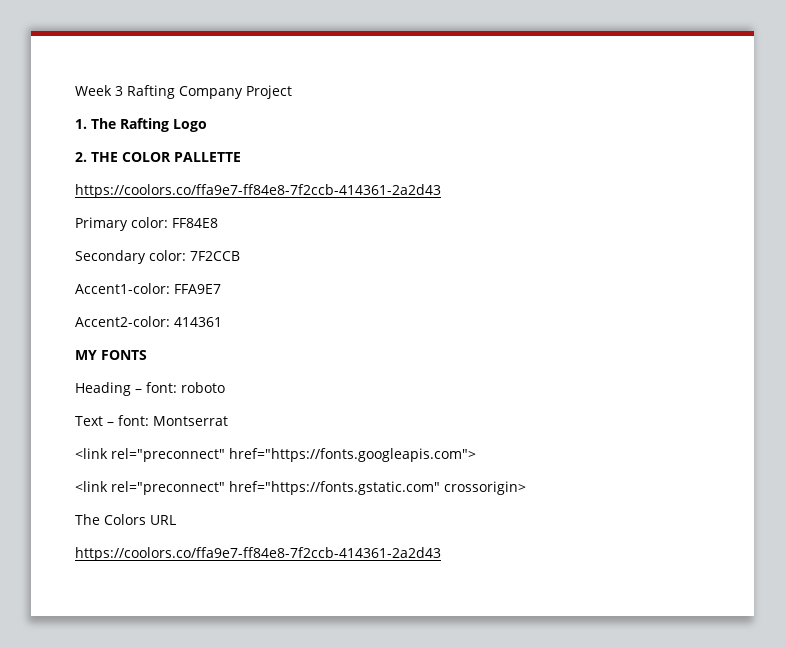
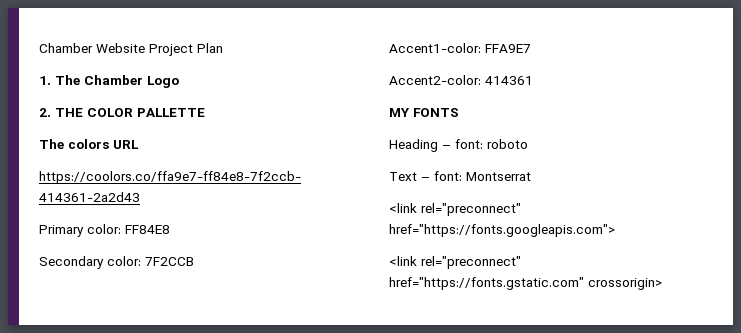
[75,85,243,99] Week 3 Rafting Company -> [39,43,145,53] Chamber Website
(292, 92) none -> [197,43,223,53] Plan
[120,118,169,132] Rafting -> [84,75,143,85] Chamber
(241, 157) none -> [39,139,139,149] // The colors URL
[75,514,176,525] [75,547,441,561] // The Colors URL // https://coolors.co/ffa9e7-ff84e8-7f2ccb-414361-2a2d43 -> (662, 284) none

